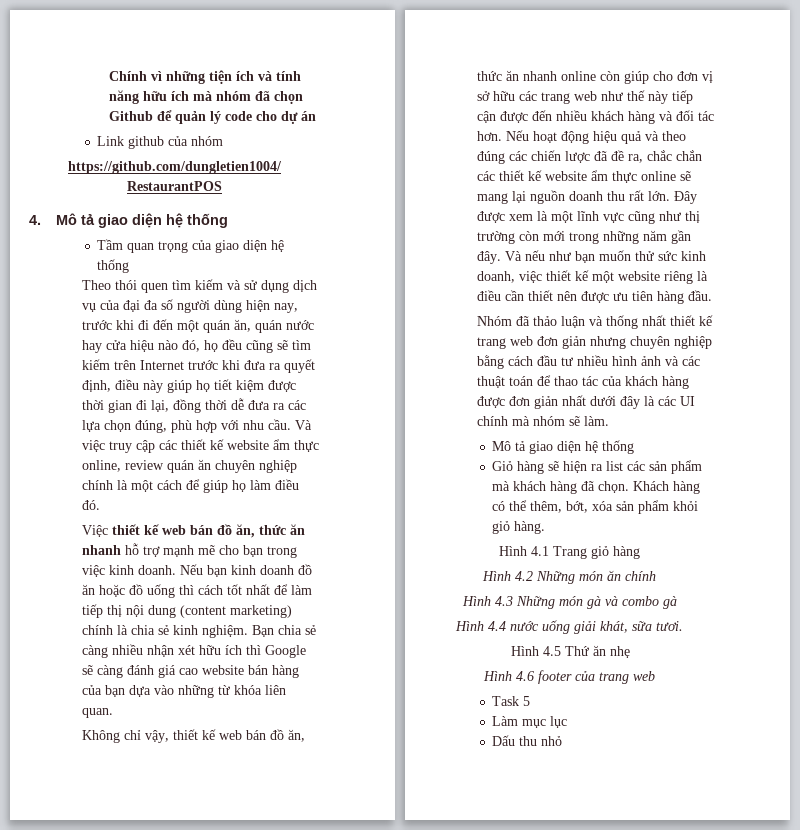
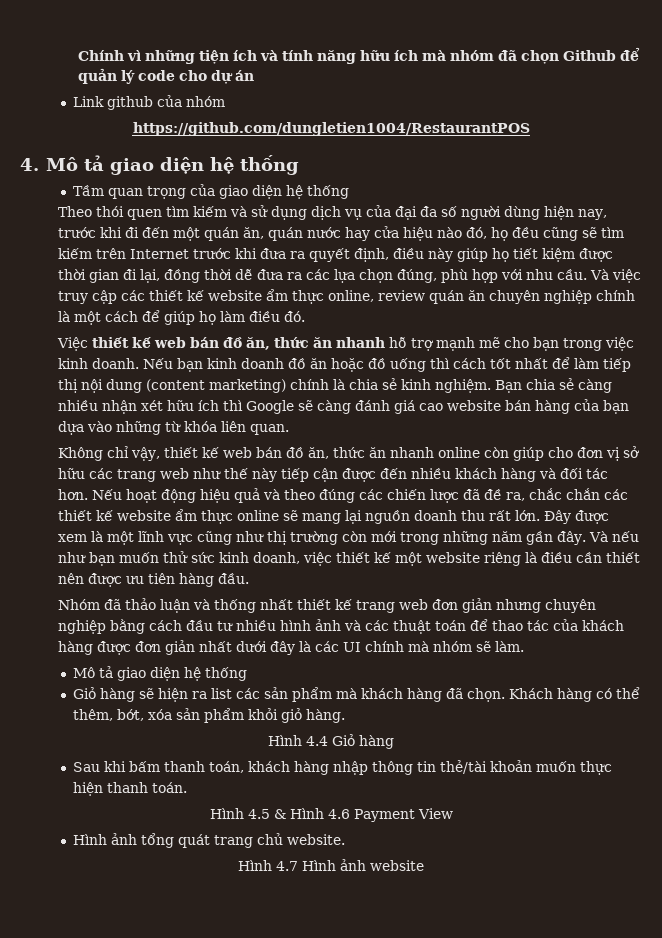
[531,546,640,559] [482,570,656,584] [461,596,677,609] [455,620,683,634] [511,645,631,658] [483,670,655,684] [492,696,531,706] [492,716,568,728] [492,735,563,746] 4.1 Trang giỏ hàng // Hình 4.2 Những món ăn chính // Hình 4.3 Những món gà và combo gà // Hình 4.4 nước uống giải khát, sữa tươi. // Hình 4.5 Thứ ăn nhẹ // Hình 4.6 footer của trang web // Task 5 // Làm mục lục // Dấu thu nhỏ -> [306,734,394,749] [73,760,613,775] [73,782,188,796] [209,808,453,822] [73,833,346,848] [238,859,424,871] 4.4 Giỏ hàng // Sau khi bấm thanh toán, khách hàng nhập thông tin thẻ/tài khoản muốn thực hiện thanh toán. // Hình 4.5 & Hình 4.6 Payment View // Hình ảnh tổng quát trang chủ website. // Hình 4.7 Hình ảnh website

